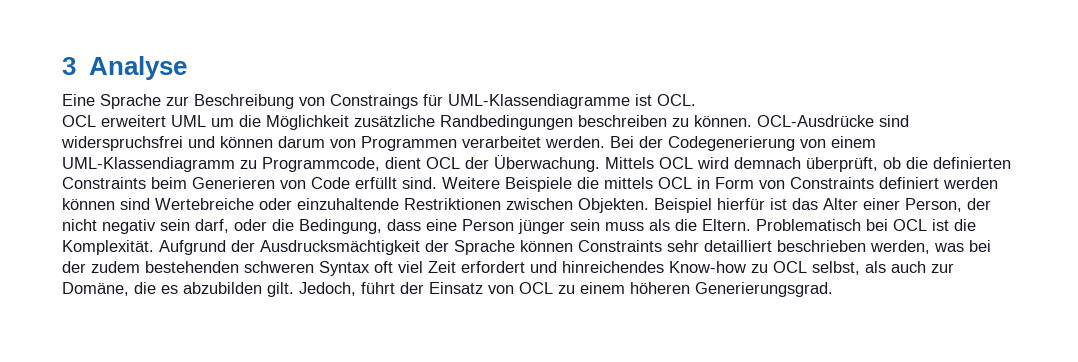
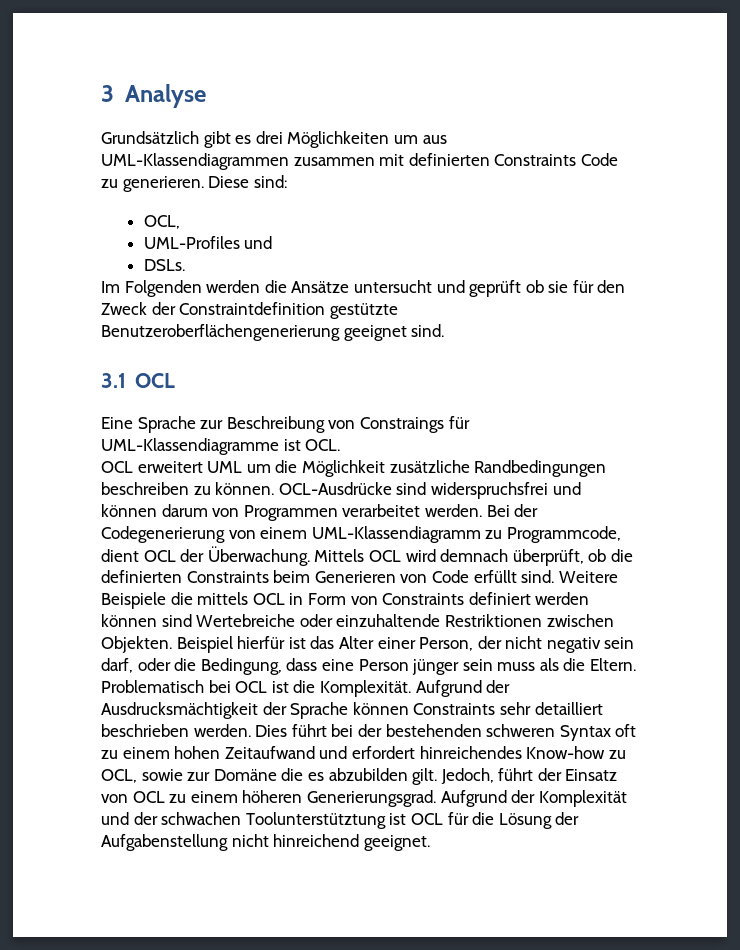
(187, 68) none -> [101,131,447,148] [101,153,618,170] [101,175,287,192] [143,215,180,229] [143,236,273,249] [143,259,185,271] [101,280,626,297] [101,302,398,319] [101,324,445,341] [101,373,175,388] // Grundsätzlich gibt es drei Möglichkeiten um aus UML-Klassendiagrammen zusammen mit definierten Constraints Code zu generieren. Diese sind: // OCL, // UML-Profiles und // DSLs. // Im Folgenden werden die Ansätze untersucht und geprüft ob sie für den Zweck der Constraintdefinition gestützte Benutzeroberflächengenerierung geeignet sind. // 3.1 OCL
[870,240,964,254] werden, was -> [193,724,327,737] werden. Dies führt
[91,261,140,273] zudem -> (382, 730) none
[398,261,954,275] [62,282,129,296] viel Zeit erfordert und hinreichendes Know-how zu OCL selbst, als auch zur Domäne, -> [101,746,626,759] [101,769,277,783] zu einem hohen Zeitaufwand und erfordert hinreichendes Know-how zu OCL, sowie zur Domäne
(833, 289) none -> [440,790,627,807] [101,812,580,829] [101,834,430,851] Aufgrund der Komplexität und der schwachen Toolunterstütztung ist OCL für die Lösung der Aufgabenstellung nicht hinreichend geeignet.

